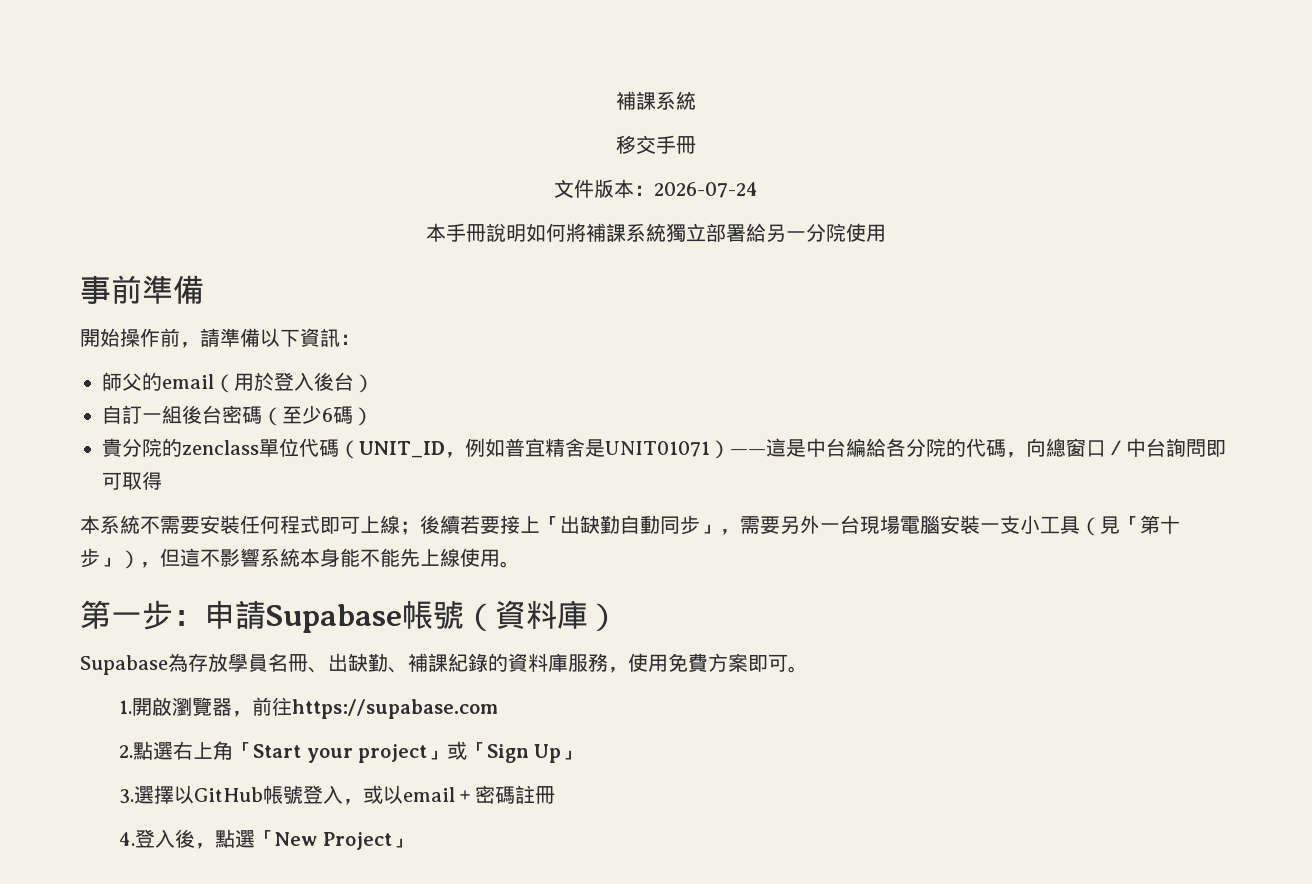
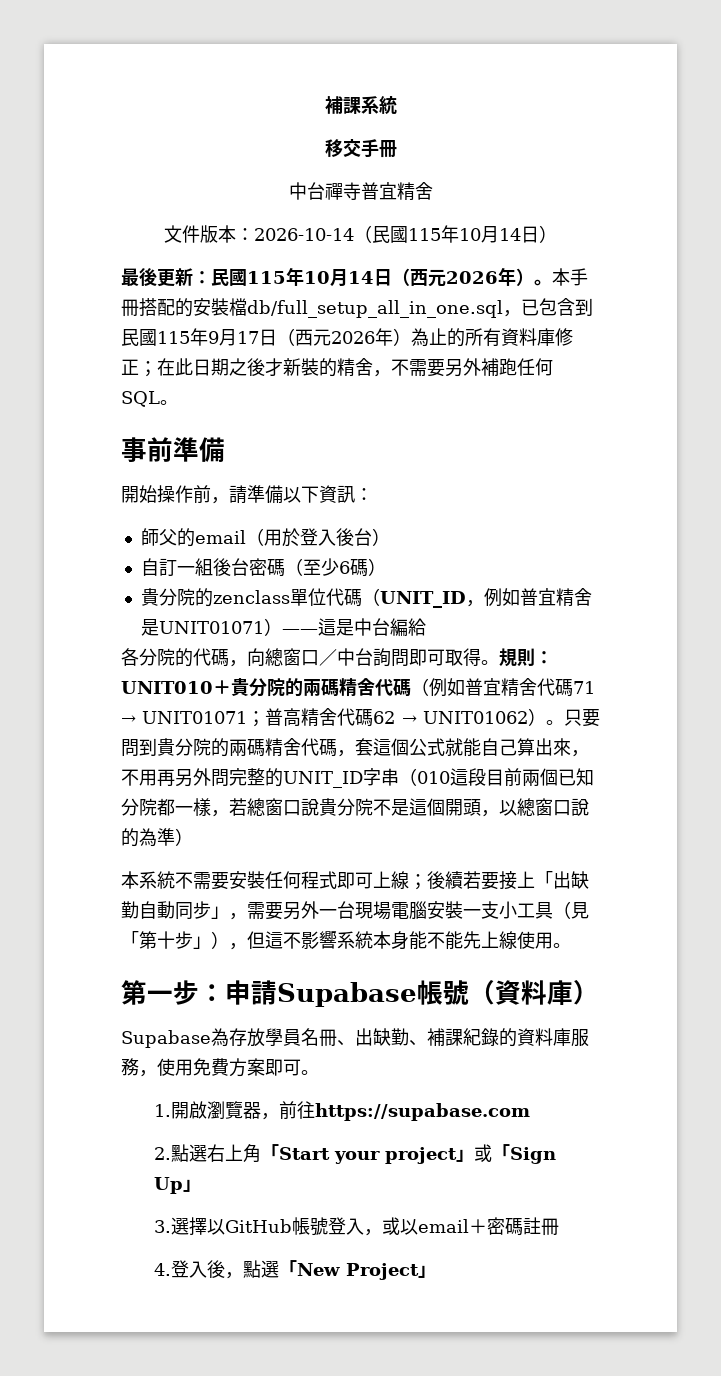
(696, 145) none -> [288,182,433,200] // 中台禪寺普宜精舍
[654,182,758,198] [426,223,886,242] 2026-07-24 // 本手冊說明如何將補課系統獨立部署給另一分院使用 -> [254,225,557,244] [121,267,588,287] [121,298,593,318] [121,328,573,347] [121,358,553,377] [121,391,178,407] 2026-10-14（民國115年10月14日） // 最後更新：民國115年10月14日（西元2026年）。本手冊搭配的安裝檔db/full_setup_all_in_one.sql，已包含到民國115年9月17日（西元2026年）為止的所有資料庫修正；在此日期之後才新裝的精舍，不需要另外補跑任何SQL。
(886, 447) none -> (426, 627) //
(162, 480) none -> [481,648,553,667] [121,678,595,697] [121,708,600,727] [121,738,589,757] [121,768,594,788] [121,798,589,817] [121,828,193,847] 。規則：UNIT010＋貴分院的兩碼精舍代碼（例如普宜精舍代碼71 → UNIT01071；普高精舍代碼62 → UNIT01062）。只要問到貴分院的兩碼精舍代碼，套這個公式就能自己算出來，不用再另外問完整的UNIT_ID字串（010這段目前兩個已知分院都一樣，若總窗口說貴分院不是這個開頭，以總窗口說的為準）

